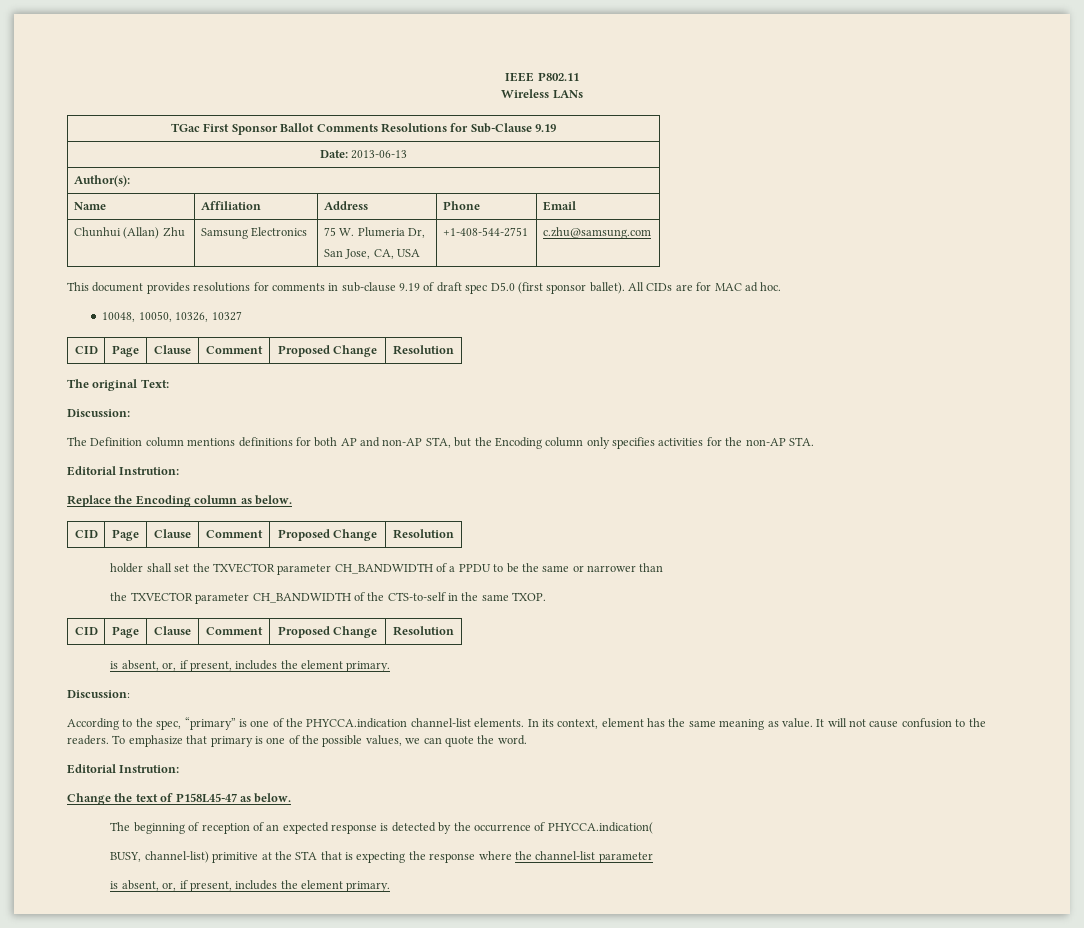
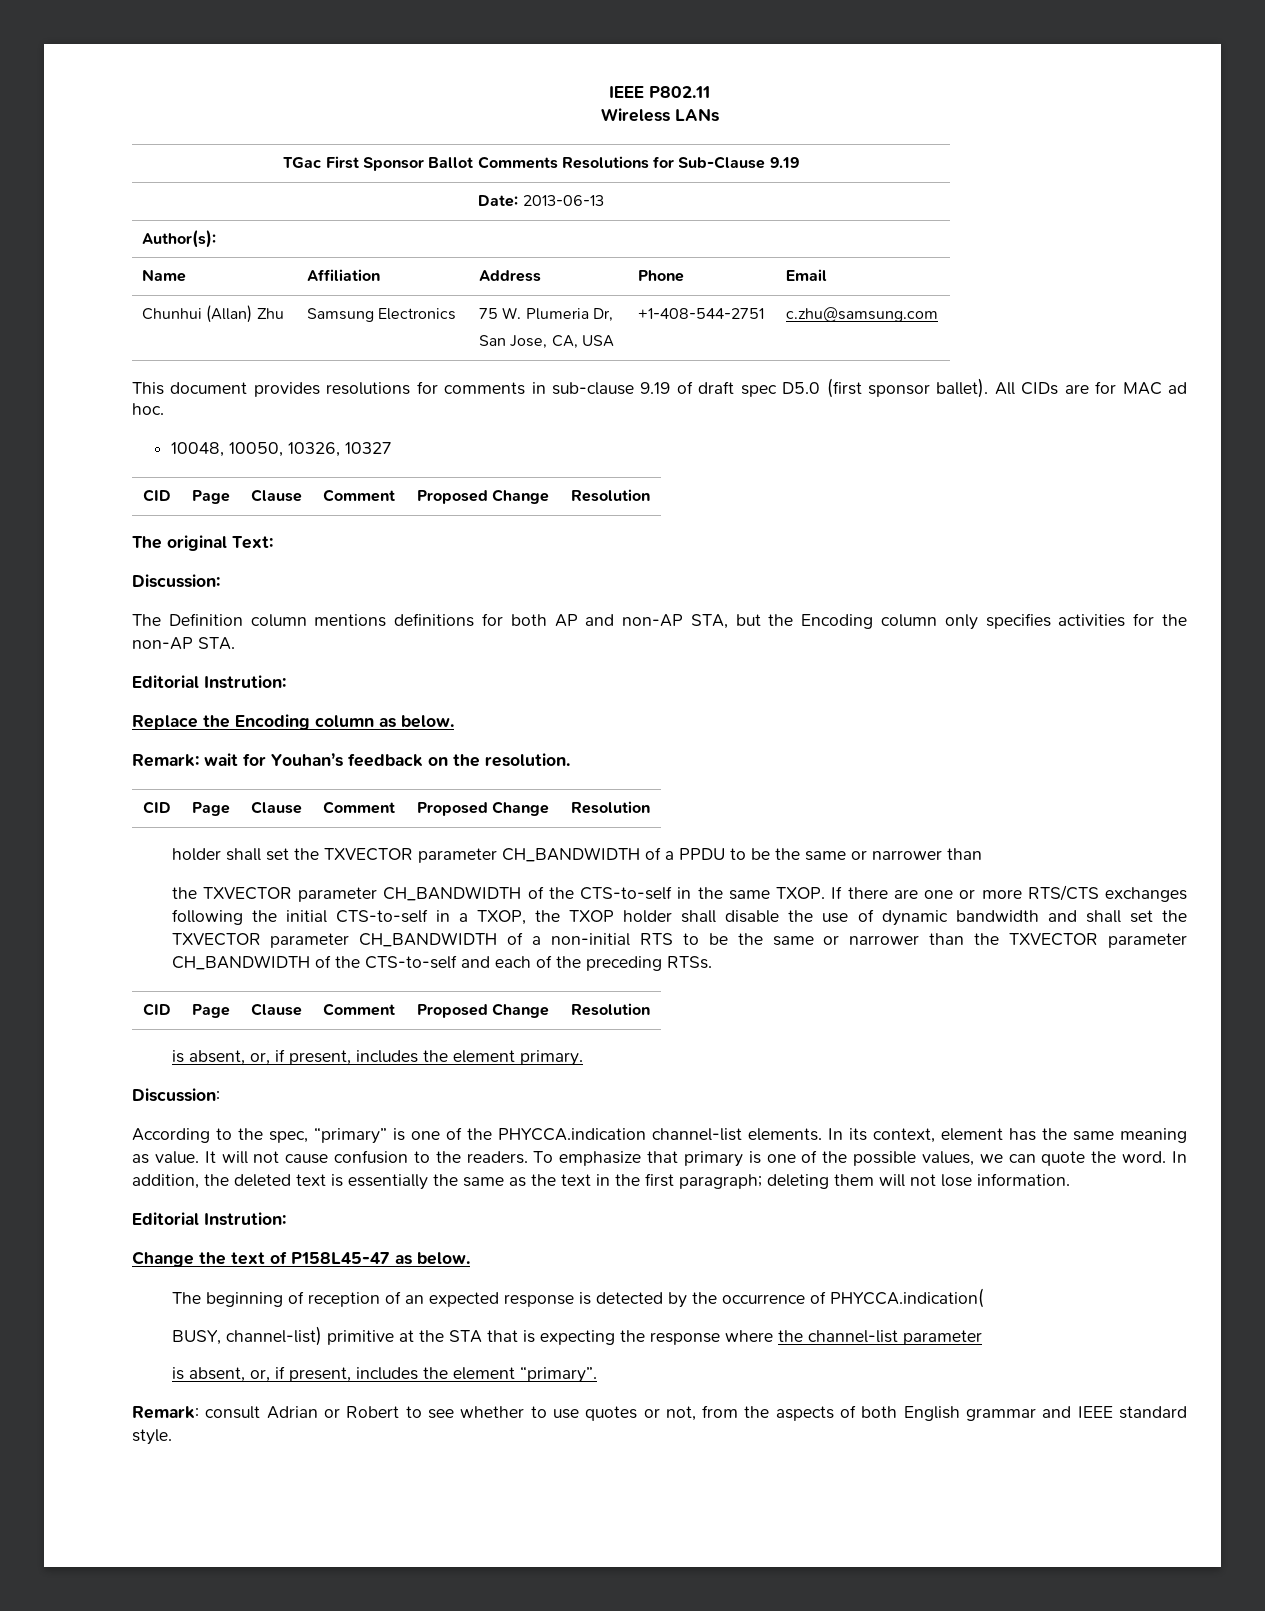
(292, 500) none -> [132,753,570,767] // Remark: wait for Youhan’s feedback on the resolution.
(547, 596) none -> [831,885,1188,902] [171,909,1187,926] [171,932,1188,948] [171,955,712,971] If there are one or more RTS/CTS exchanges following the initial CTS-to-self in a TXOP, the TXOP holder shall disable the use of dynamic bandwidth and shall set the TXVECTOR parameter CH_BANDWIDTH of a non-initial RTS to be the same or narrower than the TXVECTOR parameter CH_BANDWIDTH of the CTS-to-self and each of the preceding RTSs.
(527, 740) none -> [1172,1151,1188,1163] [132,1173,1070,1190] In addition, the deleted text is essentially the same as the text in the first paragraph; deleting them will not lose information.
[346,881,391,892] primary. -> [519,1366,597,1383] [132,1405,1188,1421] [132,1429,172,1445] “primary”. // Remark: consult Adrian or Robert to see whether to use quotes or not, from the aspects of both English grammar and IEEE standard style.

